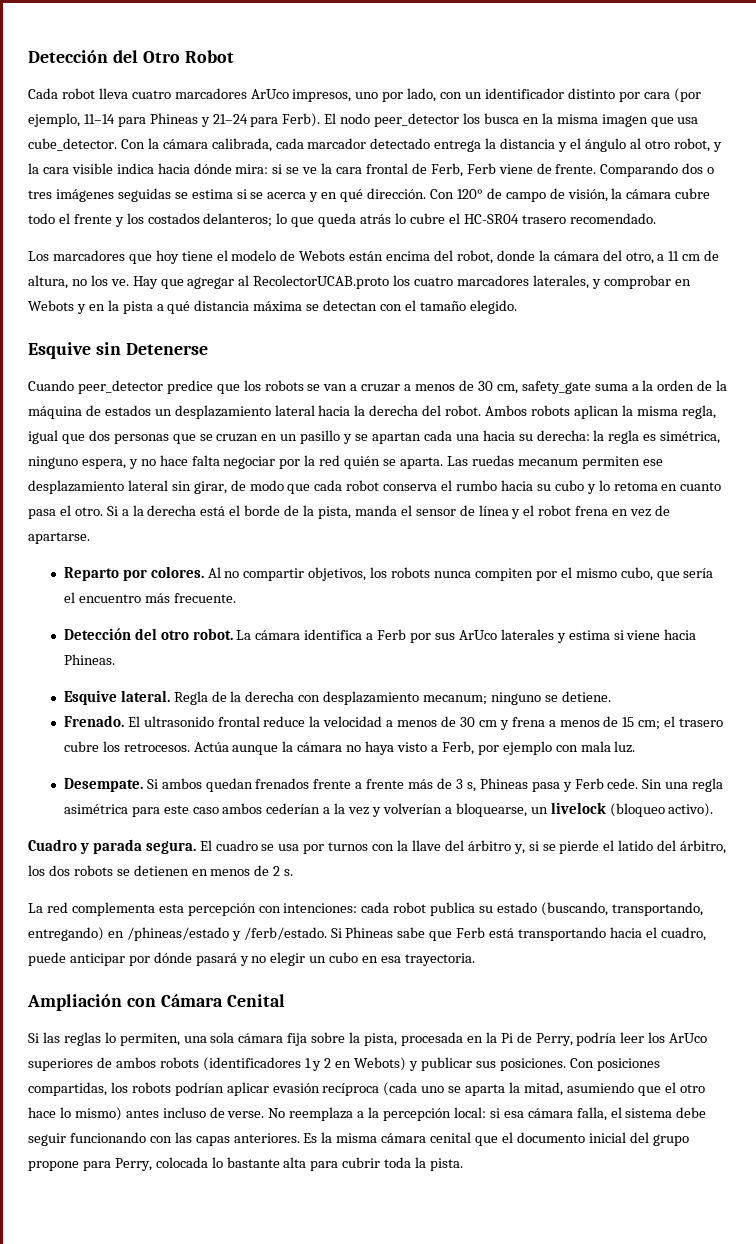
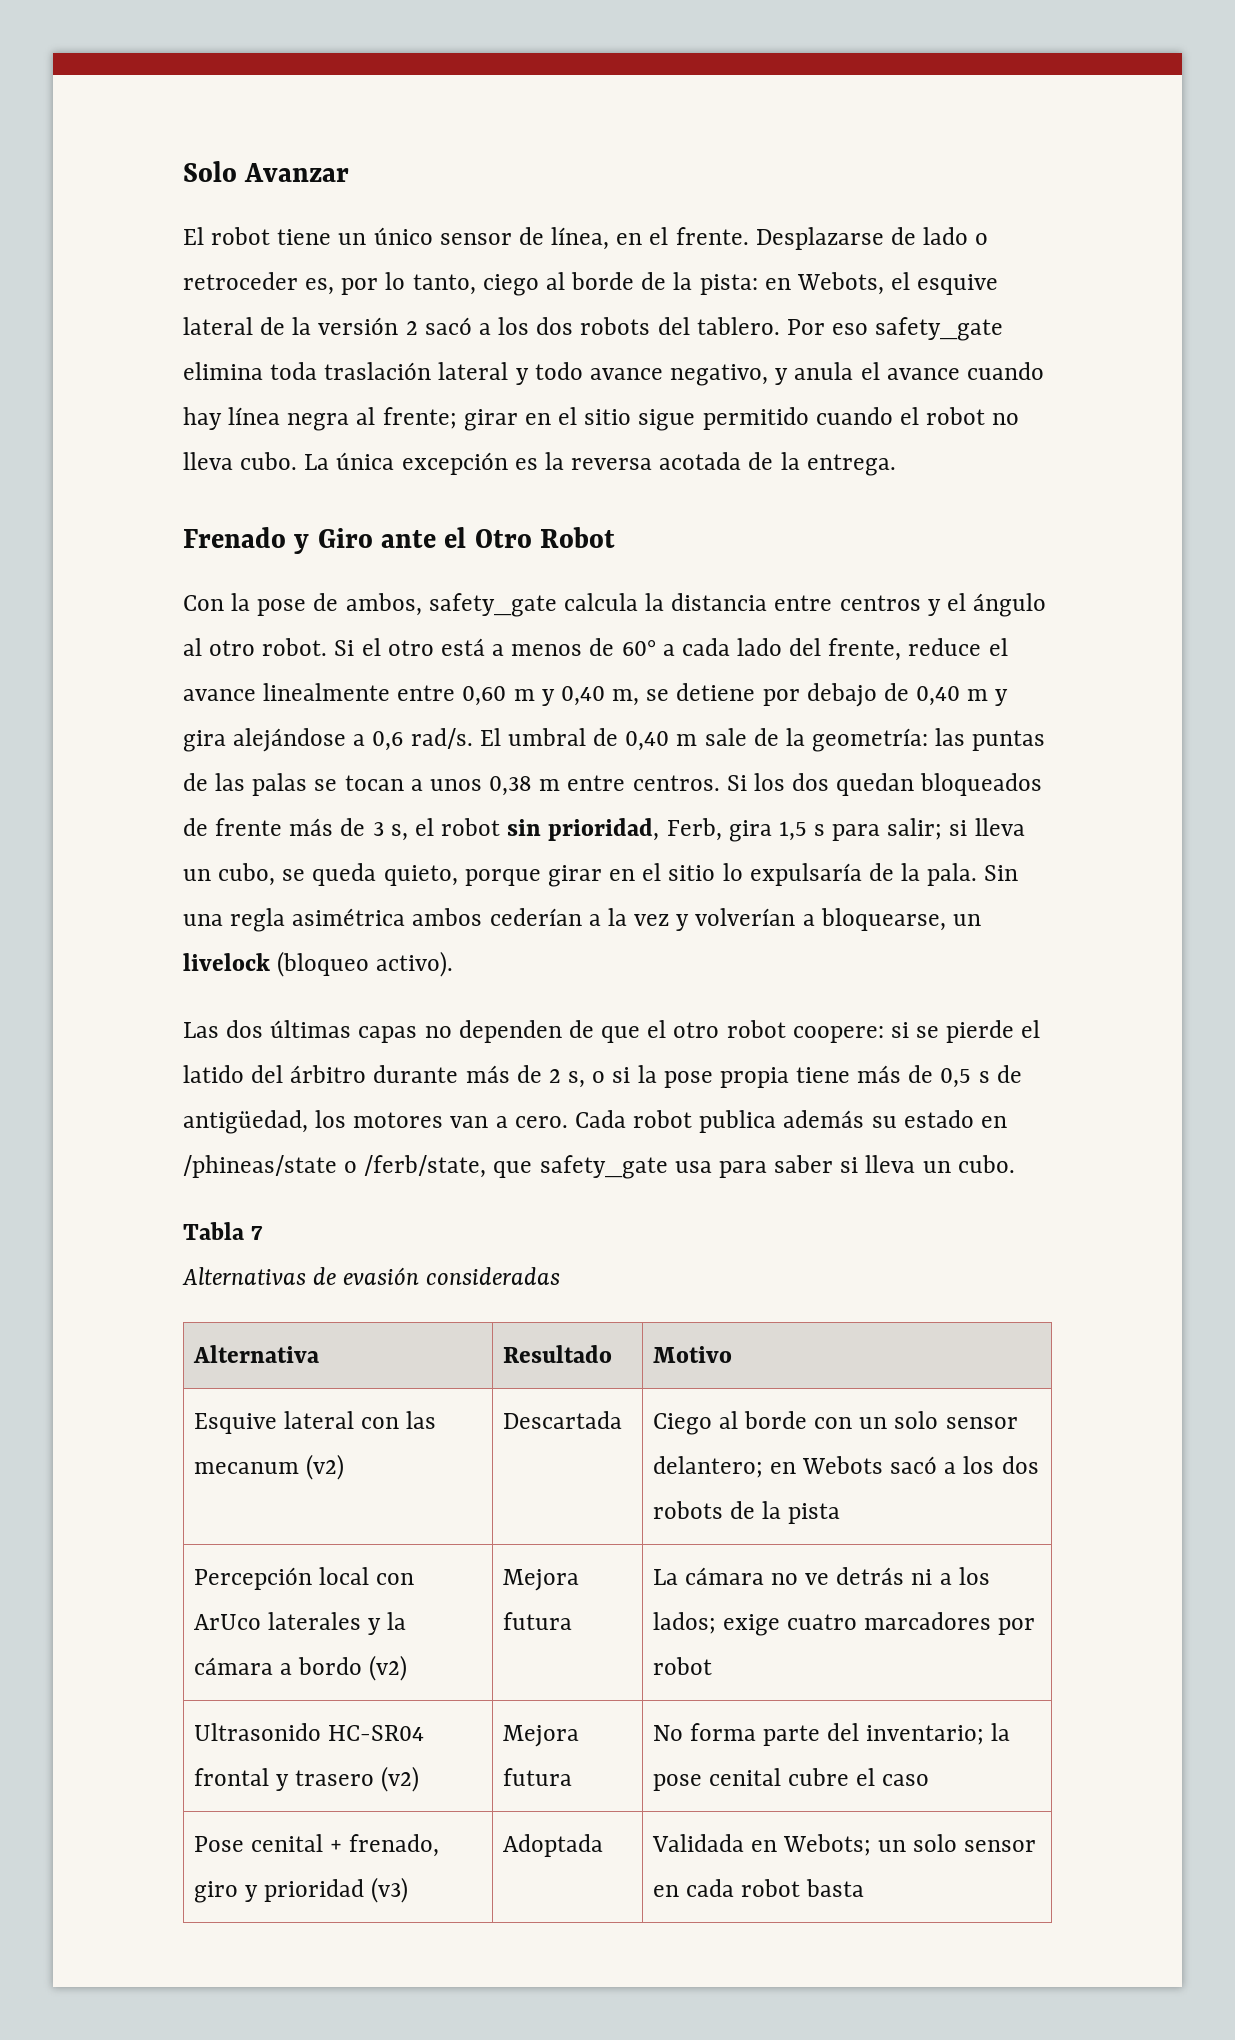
[28,50,234,63] [28,88,701,102] [28,113,699,127] [28,138,556,152] Detección del Otro Robot // Cada robot lleva cuatro marcadores ArUco impresos, uno por lado, con un identificador distinto por cara (por ejemplo, 11–14 para Phineas y 21–24 para Ferb). El nodo peer_detector los busca en la misma imagen que usa cube_detector. Con la cámara calibrada, cada marcador detectado entrega la distancia -> [183,161,350,182] [183,227,989,250] [183,272,999,296] [183,317,1004,341] [183,362,1044,386] [183,407,1020,431] [183,452,896,476] [183,527,616,554] [183,593,921,617] Solo Avanzar // El robot tiene un único sensor de línea, en el frente. Desplazarse de lado o retroceder es, por lo tanto, ciego al borde de la pista: en Webots, el esquive lateral de la versión 2 sacó a los dos robots del tablero. Por eso safety_gate elimina toda traslación lateral y todo avance negativo, y anula el avance cuando hay línea negra al frente; girar en el sitio sigue permitido cuando el robot no lleva cubo. La única excepción es la reversa acotada de la entrega. // Frenado y Giro ante el Otro Robot // Con la pose de ambos, safety_gate calcula la distancia entre centros
[673,138,722,152] [28,163,715,177] [28,188,711,202] [28,213,656,227] [28,250,720,264] [28,275,691,289] [28,300,517,314] [28,342,208,359] [28,380,728,394] [28,405,716,419] [28,430,721,444] [28,455,663,469] [28,480,722,494] [28,505,670,519] [28,532,90,544] [63,566,714,581] [63,592,236,603] [63,628,697,643] [63,654,115,665] [63,690,611,705] [63,715,724,730] [63,741,636,755] [63,778,363,792] robot, y la cara visible indica hacia dónde mira: si se ve la cara frontal de Ferb, Ferb viene de frente. Comparando dos o tres imágenes seguidas se estima si se acerca y en qué dirección. Con 120° de campo de visión, la cámara cubre todo el frente y los costados delanteros; lo que queda atrás lo cubre el HC-SR04 trasero recomendado. // Los marcadores que hoy tiene el modelo de Webots están encima del robot, donde la cámara del otro, a 11 cm de altura, no los ve. Hay que agregar al RecolectorUCAB.proto los cuatro marcadores laterales, y comprobar en Webots y en la pista a qué distancia máxima se detectan con el tamaño elegido. // Esquive sin Detenerse // Cuando peer_detector predice que los robots se van a cruzar a menos de 30 cm, safety_gate suma a la orden de la máquina de estados un desplazamiento lateral hacia la derecha del robot. Ambos robots aplican la misma regla, igual que dos personas que se cruzan en un pasillo y se apartan cada una hacia su derecha: la regla es simétrica, ninguno espera, y no hace falta negociar por la red quién se aparta. Las ruedas mecanum permiten ese desplazamiento lateral sin girar, de modo que cada robot conserva el rumbo hacia su cubo y lo retoma en cuanto pasa el otro. Si a la derecha está el borde de la pista, manda el sensor de línea y el robot frena en vez de apartarse. // Reparto por colores. Al no compartir objetivos, los robots nunca compiten por el mismo cubo, que sería el encuentro más frecuente. // Detección del otro robot. La cámara identifica a Ferb por sus ArUco laterales y estima si viene hacia Phineas. // Esquive lateral. Regla de la derecha con desplazamiento mecanum; ninguno se detiene. // Frenado. El ultrasonido frontal reduce la velocidad a menos de 30 cm y frena a menos de 15 cm; el trasero cubre los retrocesos. Actúa aunque la cámara no haya visto a Ferb, por ejemplo con mala luz. // Desempate. Si ambos quedan frenados frente a -> [262,638,1008,661] [183,683,1009,707] [183,728,1046,752] [183,773,1043,796] [183,818,208,836] robot. Si el otro está a menos de 60° a cada lado del frente, reduce el avance linealmente entre 0,60 m y 0,40 m, se detiene por debajo de 0,40 m y gira alejándose a 0,6 rad/s. El umbral de 0,40 m sale de la geometría: las puntas de las palas se tocan a unos 0,38 m entre centros. Si los dos quedan bloqueados de
[479,778,639,792] Phineas pasa y Ferb cede. -> [414,818,1025,842] [183,863,978,887] el robot sin prioridad, Ferb, gira 1,5 s para salir; si lleva un cubo, se queda quieto, porque girar en el sitio lo expulsaría de la pala.
[131,805,219,817] para este caso -> (406, 917) none
[28,839,525,854] Cuadro y parada segura. El cuadro se usa por turnos con la llave del árbitro y, -> [183,1020,884,1043] Las dos últimas capas no dependen de que el otro robot coopere:
[680,840,727,854] [28,865,294,876] [28,902,703,916] [28,927,706,941] [28,952,475,966] [27,994,285,1011] [28,1032,708,1046] [28,1057,660,1071] [28,1082,705,1096] [28,1107,707,1121] [28,1132,689,1146] [28,1157,464,1171] árbitro, los dos robots se detienen en menos de 2 s. // La red complementa esta percepción con intenciones: cada robot publica su estado (buscando, transportando, entregando) en /phineas/estado y /ferb/estado. Si Phineas sabe que Ferb está transportando hacia el cuadro, puede anticipar por dónde pasará y no elegir un cubo en esa trayectoria. // Ampliación con Cámara Cenital // Si las reglas lo permiten, una sola cámara fija sobre la pista, procesada en la Pi de Perry, podría leer los ArUco superiores de ambos robots (identificadores 1 y 2 en Webots) y publicar sus posiciones. Con posiciones compartidas, los robots podrían aplicar evasión recíproca (cada uno se aparta la mitad, asumiendo que el otro hace lo mismo) antes incluso de verse. No reemplaza a la percepción local: si esa cámara falla, el sistema debe seguir funcionando con las capas anteriores. Es la misma cámara cenital que el documento inicial del grupo propone para Perry, colocada lo bastante alta para cubrir toda la pista. -> [290,1065,1022,1088] [183,1110,1007,1134] [183,1155,1015,1179] [183,1222,264,1240] [182,1267,561,1285] [192,1345,319,1363] [502,1345,612,1363] [652,1346,732,1363] [193,1411,437,1434] [193,1454,344,1480] [502,1411,622,1429] [652,1411,1018,1435] [652,1456,1039,1478] [652,1501,841,1524] [193,1567,414,1590] [193,1612,407,1635] [193,1655,408,1681] [502,1569,579,1591] [502,1612,572,1630] [652,1567,990,1585] [652,1612,1036,1636] [652,1657,712,1675] [193,1723,424,1741] [193,1766,420,1792] [502,1725,579,1747] [502,1768,572,1786] [652,1723,1011,1746] [652,1768,930,1791] [193,1834,440,1857] [193,1877,409,1903] [502,1834,603,1857] [651,1834,1037,1856] [652,1879,865,1897] árbitro durante más de 2 s, o si la pose propia tiene más de 0,5 s de antigüedad, los motores van a cero. Cada robot publica además su estado en /phineas/state o /ferb/state, que safety_gate usa para saber si lleva un cubo. // Tabla 7 // Alternativas de evasión consideradas // Alternativa | Resultado | Motivo // Esquive lateral con las mecanum (v2) | Descartada | Ciego al borde con un solo sensor delantero; en Webots sacó a los dos robots de la pista // Percepción local con ArUco laterales y la cámara a bordo (v2) | Mejora futura | La cámara no ve detrás ni a los lados; exige cuatro marcadores por robot // Ultrasonido HC-SR04 frontal y trasero (v2) | Mejora futura | No forma parte del inventario; la pose cenital cubre el caso // Pose cenital + frenado, giro y prioridad (v3) | Adoptada | Validada en Webots; un solo sensor en cada robot basta

